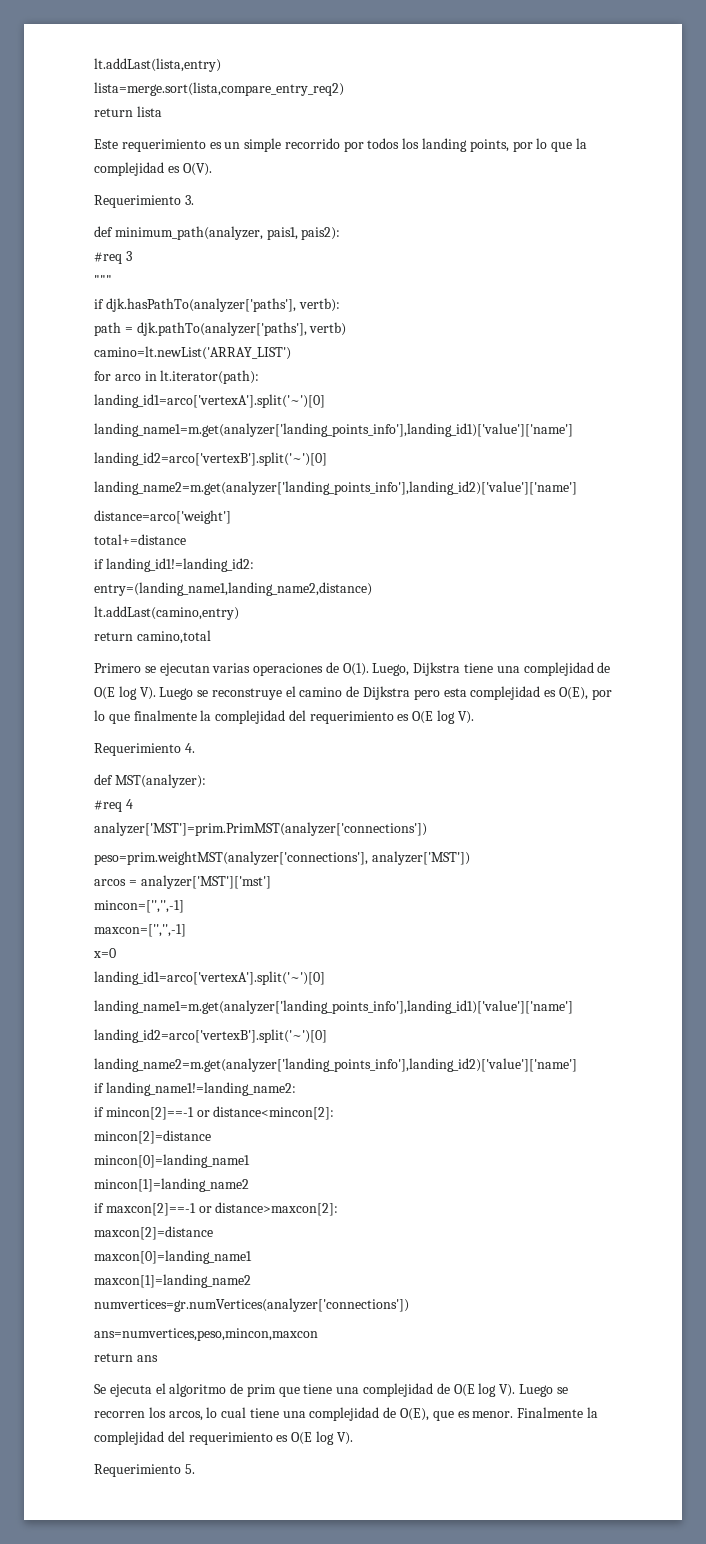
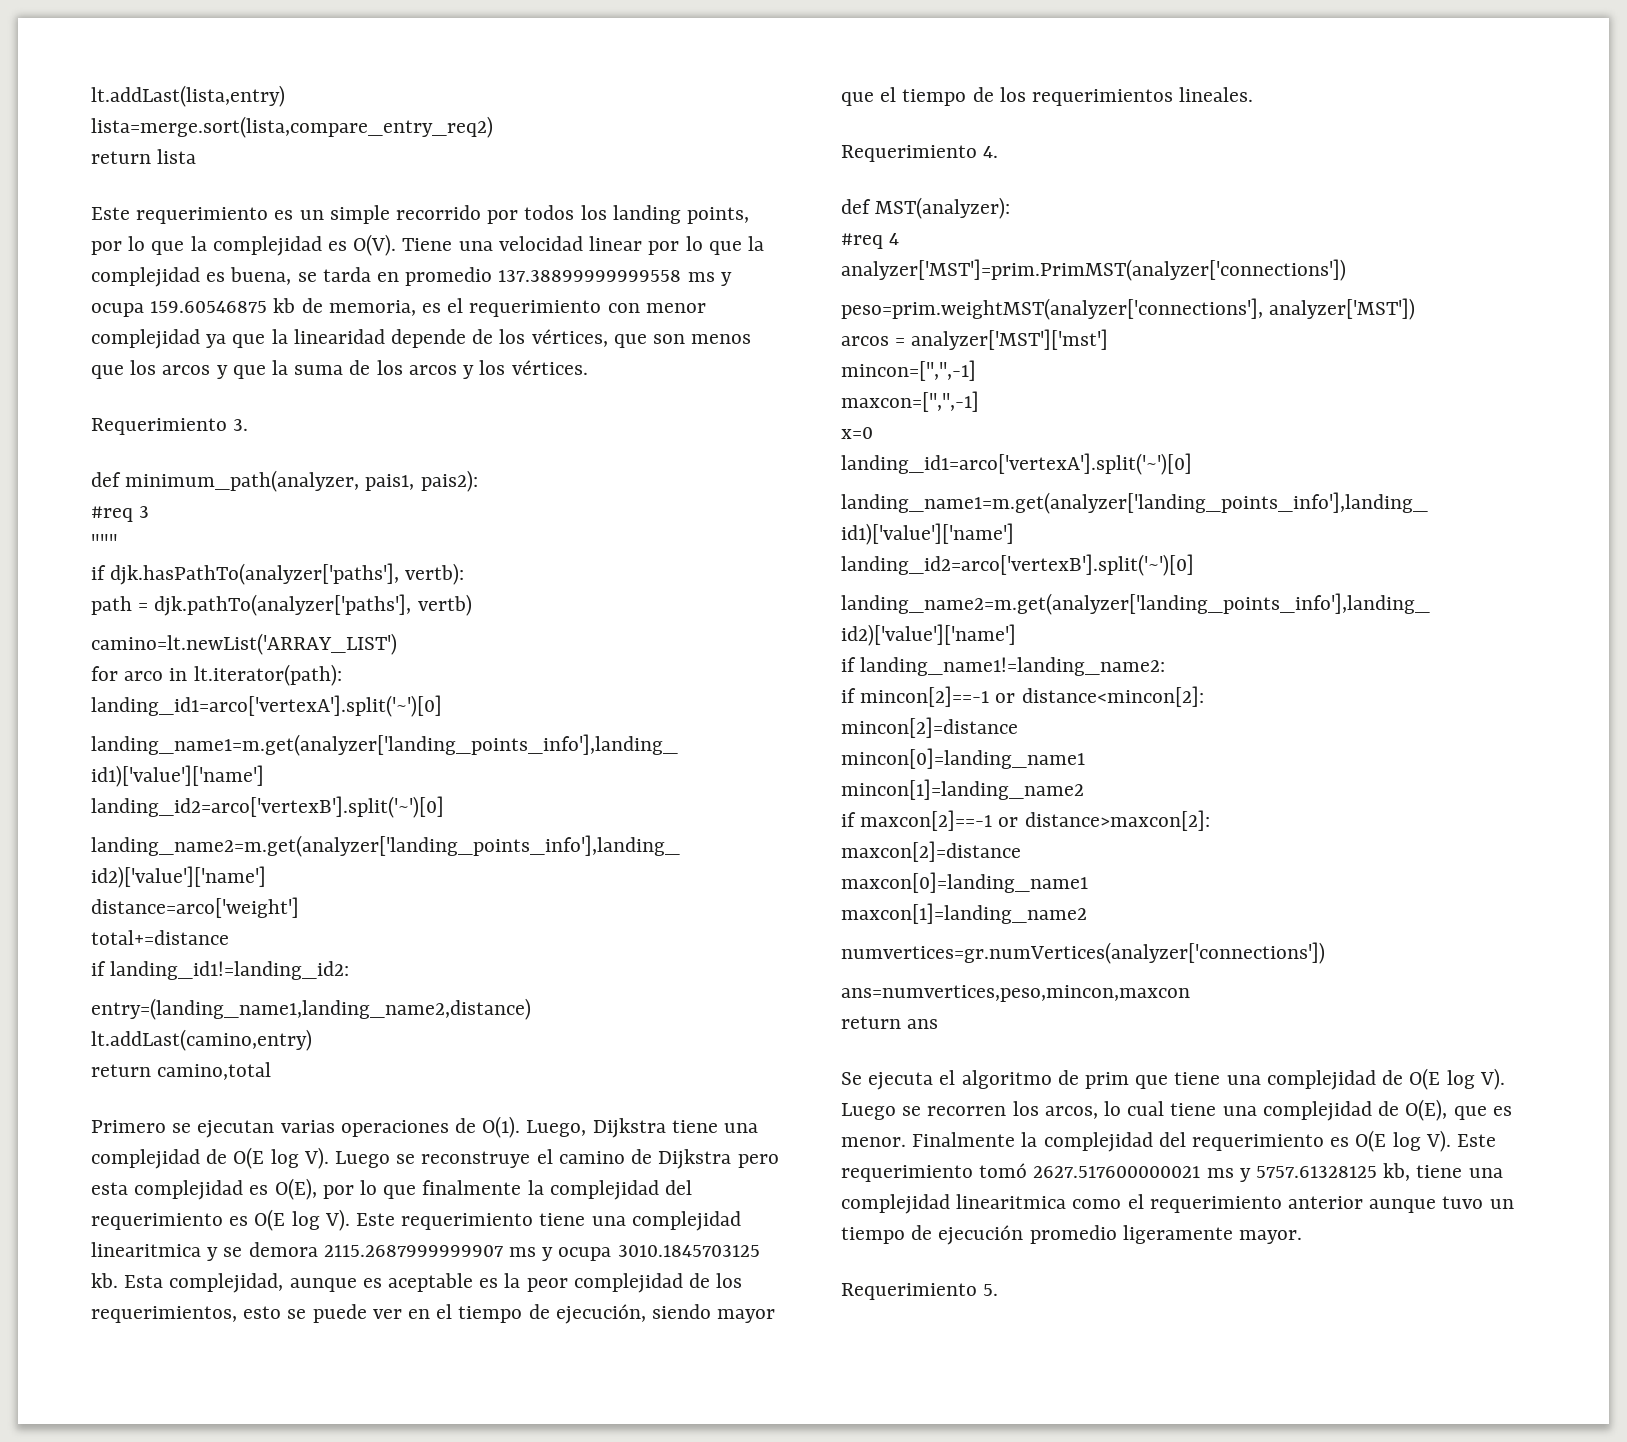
(212, 169) none -> [402,236,764,255] [91,267,732,287] [91,298,706,317] [91,329,752,349] [91,360,588,379] Tiene una velocidad linear por lo que la complejidad es buena, se tarda en promedio 137.38899999999558 ms y ocupa 159.60546875 kb de memoria, es el requerimiento con menor complejidad ya que la linearidad depende de los vértices, que son menos que los arcos y que la suma de los arcos y los vértices.
(474, 717) none -> [356,1211,741,1231] [91,1242,760,1261] [91,1273,743,1293] [91,1304,776,1324] [841,87,1254,106] Este requerimiento tiene una complejidad linearitmica y se demora 2115.2687999999907 ms y ocupa 3010.1845703125 kb. Esta complejidad, aunque es aceptable es la peor complejidad de los requerimientos, esto se puede ver en el tiempo de ejecución, siendo mayor que el tiempo de los requerimientos lineales.
(353, 1438) none -> [1457,1134,1497,1147] [841,1163,1503,1182] [841,1194,1514,1214] [841,1225,1303,1245] Este requerimiento tomó 2627.517600000021 ms y 5757.61328125 kb, tiene una complejidad linearitmica como el requerimiento anterior aunque tuvo un tiempo de ejecución promedio ligeramente mayor.

